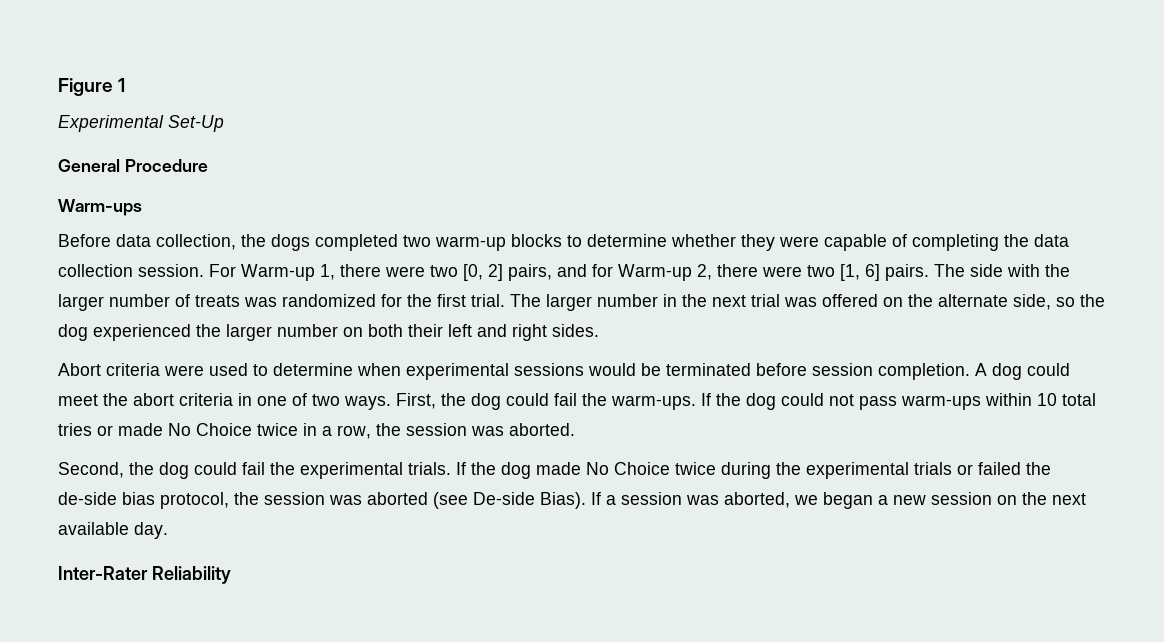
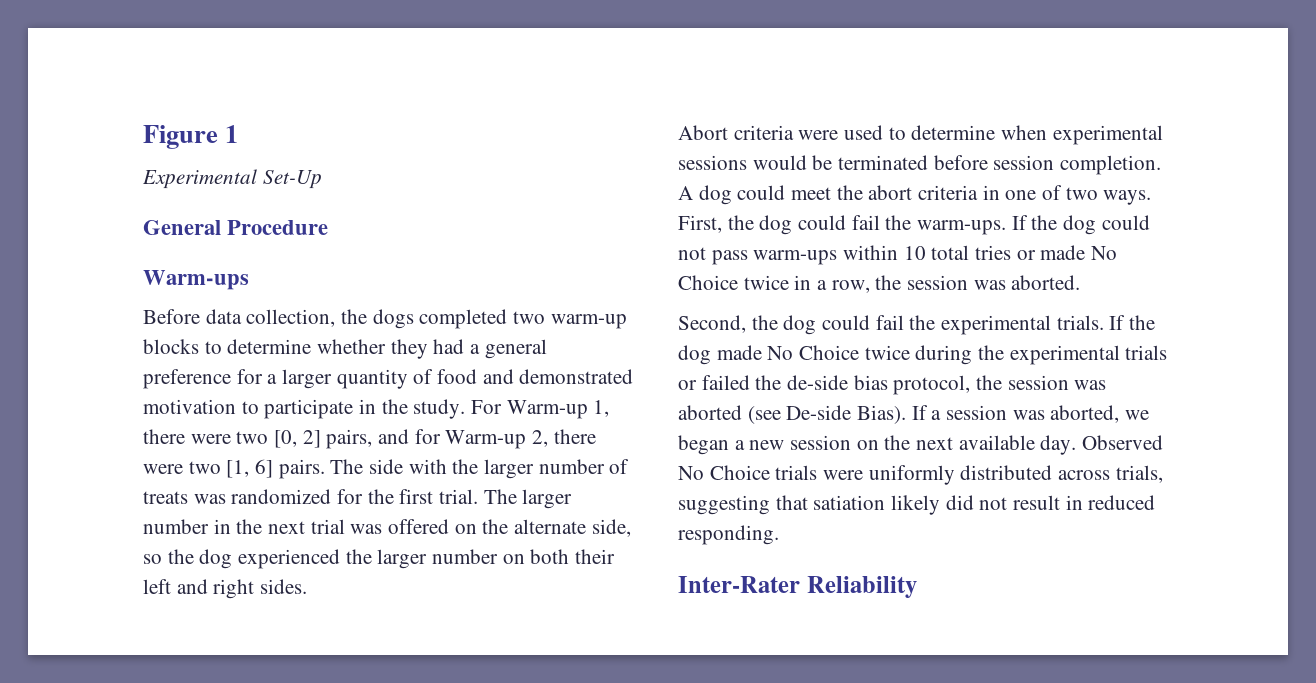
[779,234,1069,251] [58,264,204,277] were capable of completing the data collection session. -> [433,339,547,359] [143,369,634,389] [143,399,466,419] had a general preference for a larger quantity of food and demonstrated motivation to participate in the study.
(168, 530) none -> [1082,435,1164,450] [678,465,1163,485] [678,495,1156,515] [678,525,779,545] Observed No Choice trials were uniformly distributed across trials, suggesting that satiation likely did not result in reduced responding.

